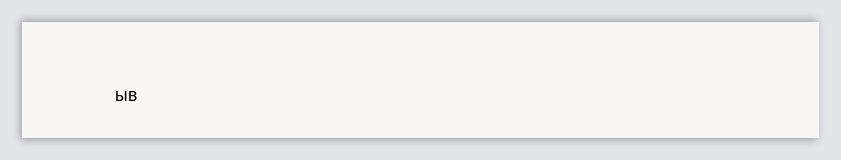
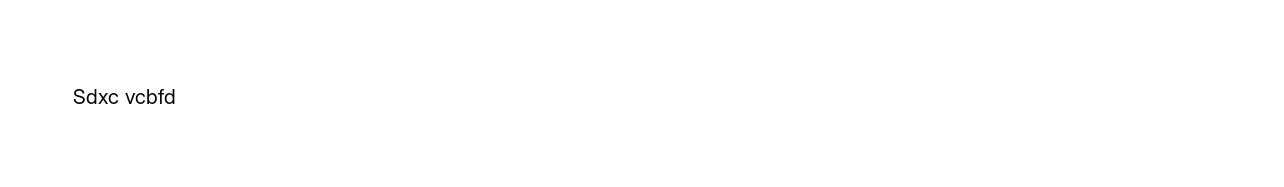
[115,91,137,101] ыв -> [73,89,176,104] Sdxc vcbfd

